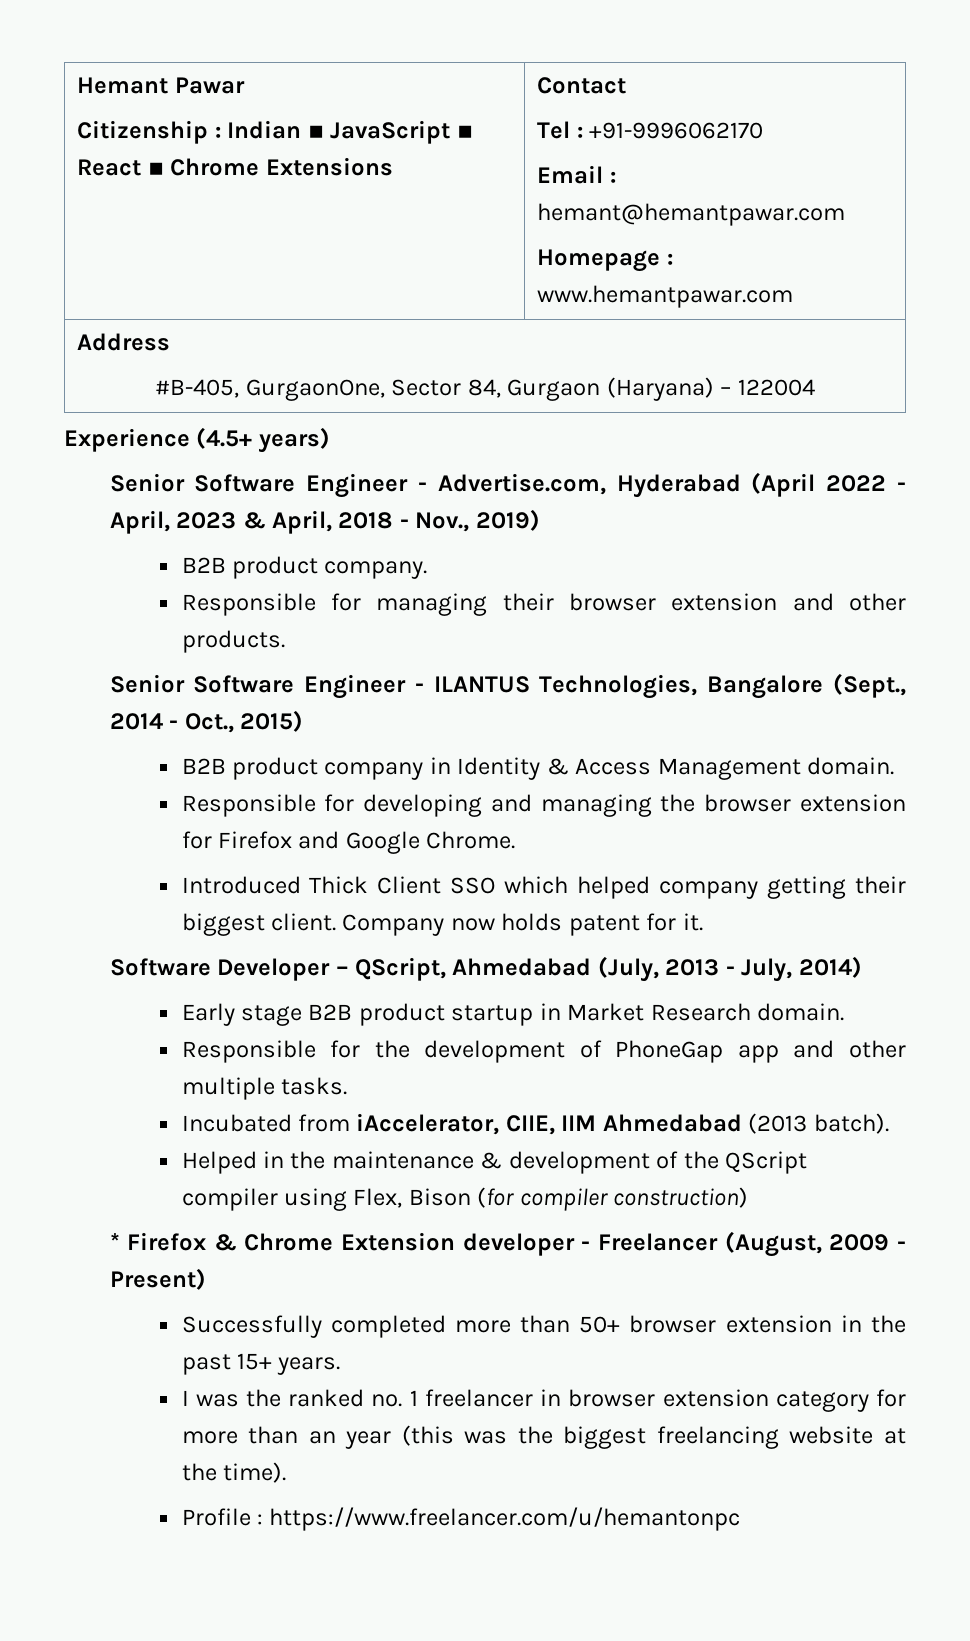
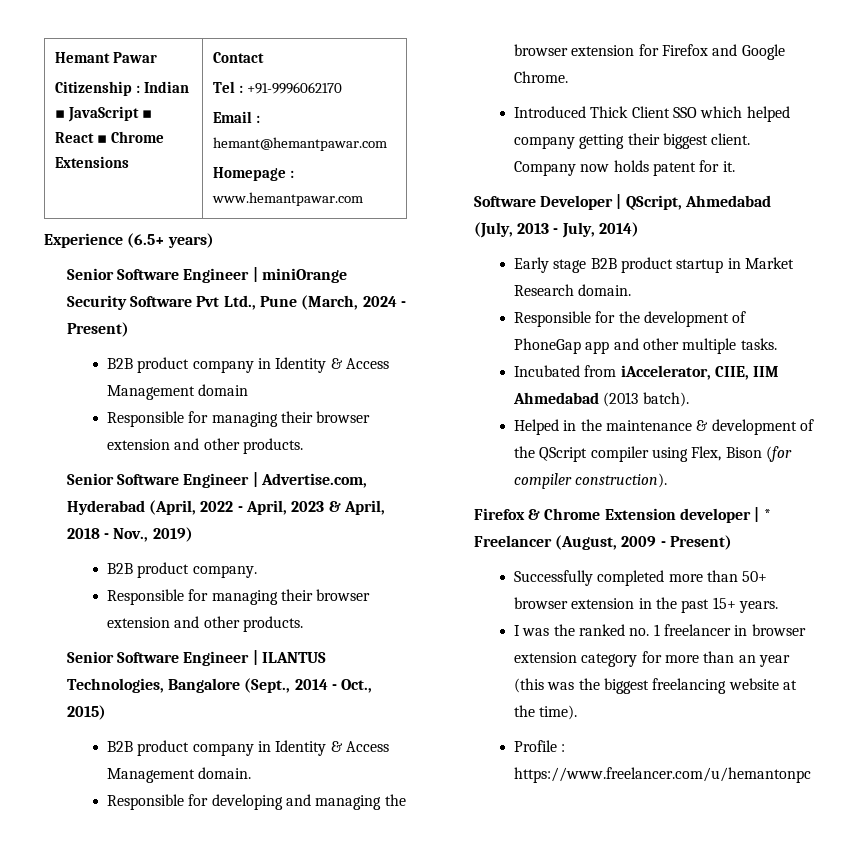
[77,333,171,351] [155,377,815,401] // Address // #B-405, GurgaonOne, Sector 84, Gurgaon (Haryana) – 122004 -> (363, 199) none
[196,427,253,449] (4.5+ -> [127,233,165,248] (6.5+
[417,482,427,491] - -> [252,267,348,283] [66,295,407,310] [66,322,129,337] [107,357,390,373] [107,384,249,400] [107,411,371,427] [107,438,304,454] [66,472,258,488] | miniOrange Security Software Pvt Ltd., Pune (March, 2024 - Present) // B2B product company in Identity & Access Management domain // Responsible for managing their browser extension and other products. // Senior Software Engineer |
[751,472,816,497] (April -> [149,500,197,515] (April,
[414,683,424,692] - -> [252,650,258,665] |
[335,966,349,975] – -> [616,194,622,209] |
[613,1187,749,1208] [109,1233,120,1250] construction) // * -> [575,473,668,488] construction). //
[581,1241,591,1250] - -> [754,507,771,522] | *

